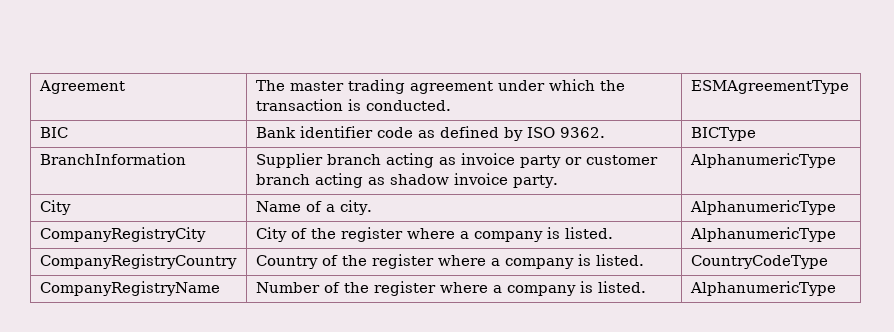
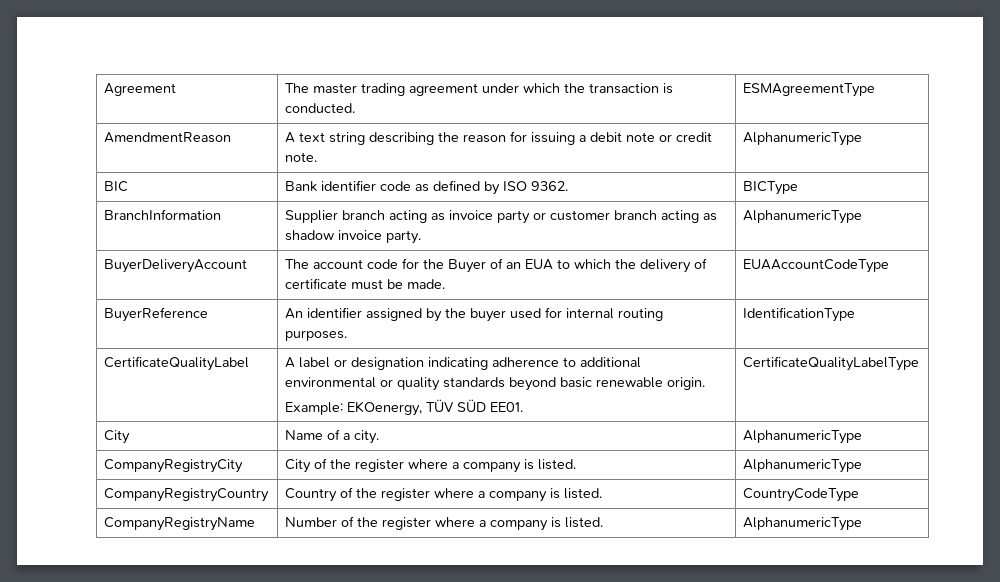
(849, 87) none -> [104,132,232,143] [285,131,713,145] [285,152,318,162] [743,132,863,146] // AmendmentReason | A text string describing the reason for issuing a debit note or credit note. | AlphanumericType
(836, 160) none -> [104,259,248,273] [285,258,708,273] [285,278,446,290] [743,259,890,273] [104,307,209,322] [285,307,664,322] [285,330,348,341] [743,307,856,322] [104,356,250,371] [285,357,642,370] [285,377,706,391] [285,399,524,416] [743,356,920,371] // BuyerDeliveryAccount | The account code for the Buyer of an EUA to which the delivery of certificate must be made. | EUAAccountCodeType // BuyerReference | An identifier assigned by the buyer used for internal routing purposes. | IdentificationType // CertificateQualityLabel | A label or designation indicating adherence to additional environmental or quality standards beyond basic renewable origin. // Example: EKOenergy, TÜV SÜD EE01. | CertificateQualityLabelType

